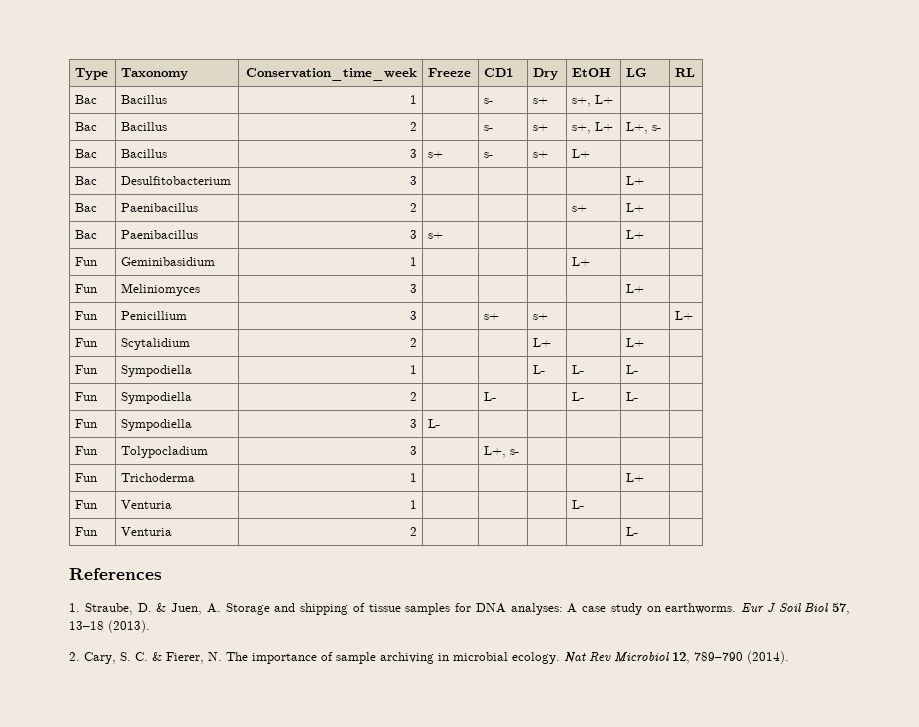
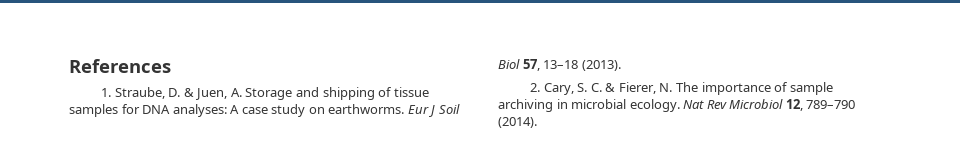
[75,68,109,80] [121,68,189,80] [245,68,417,81] [428,68,472,77] [484,68,514,77] [533,68,559,80] [572,68,612,77] [626,68,648,77] [675,68,696,77] [75,95,98,104] [121,95,168,104] [409,95,417,104] [484,98,494,104] [533,97,549,104] [572,95,614,107] [75,122,98,131] [121,122,168,131] [409,122,417,131] [484,125,494,131] [533,124,549,131] [572,122,614,134] [626,122,662,134] [75,149,98,158] [121,149,168,158] [409,149,417,158] [428,151,444,158] [484,152,494,158] [533,151,549,158] [572,149,591,158] [75,176,98,185] [121,176,232,185] [409,176,417,185] [626,176,645,185] [75,203,98,212] [121,203,199,212] [409,203,417,212] [572,205,588,212] [626,203,645,212] [75,230,98,239] [121,230,199,239] [409,230,417,239] [428,232,444,239] [626,230,645,239] [75,257,98,266] [121,257,216,266] [409,257,417,266] [572,257,591,266] [75,284,98,293] [121,283,201,296] [409,284,417,293] [626,284,645,293] [75,311,98,320] [121,311,188,320] [409,311,417,320] [484,313,500,320] [533,313,549,320] [675,311,694,320] [75,338,98,347] [121,338,191,350] [409,338,417,347] [533,338,552,347] [626,338,645,347] [75,365,98,374] [121,365,193,377] [409,365,417,374] [533,365,546,374] [572,365,585,374] [626,365,639,374] [75,392,98,401] [121,392,193,404] [409,392,417,401] [484,392,497,401] [572,392,585,401] [626,392,639,401] [75,419,98,428] [121,419,193,431] [409,419,417,428] [428,419,441,428] [75,446,98,455] [121,446,209,458] [409,446,417,455] [484,446,520,458] [75,473,98,482] [121,473,196,482] [409,473,417,482] [626,473,645,482] [75,500,98,509] [121,500,173,509] [409,500,417,509] [572,500,585,509] [75,527,98,536] [121,527,173,536] [409,527,417,536] [626,527,639,536] Type | Taxonomy | Conservation_time_week | Freeze | CD1 | Dry | EtOH | LG | RL // Bac | Bacillus | 1 | | s- | s+ | s+, L+ | | // Bac | Bacillus | 2 | | s- | s+ | s+, L+ | L+, s- | // Bac | Bacillus | 3 | s+ | s- | s+ | L+ | | // Bac | Desulfitobacterium | 3 | | | | | L+ | // Bac | Paenibacillus | 2 | | | | s+ | L+ | // Bac | Paenibacillus | 3 | s+ | | | | L+ | // Fun | Geminibasidium | 1 | | | | L+ | | // Fun | Meliniomyces | 3 | | | | | L+ | // Fun | Penicillium | 3 | | s+ | s+ | | | L+ // Fun | Scytalidium | 2 | | | L+ | | L+ | // Fun | Sympodiella | 1 | | | L- | L- | L- | // Fun | Sympodiella | 2 | | L- | | L- | L- | // Fun | Sympodiella | 3 | L- | | | | | // Fun | Tolypocladium | 3 | | L+, s- | | | | // Fun | Trichoderma | 1 | | | | | L+ | // Fun | Venturia | 1 | | | | L- | | // Fun | Venturia | 2 | | | | | L- | // -> (69, 66) none

